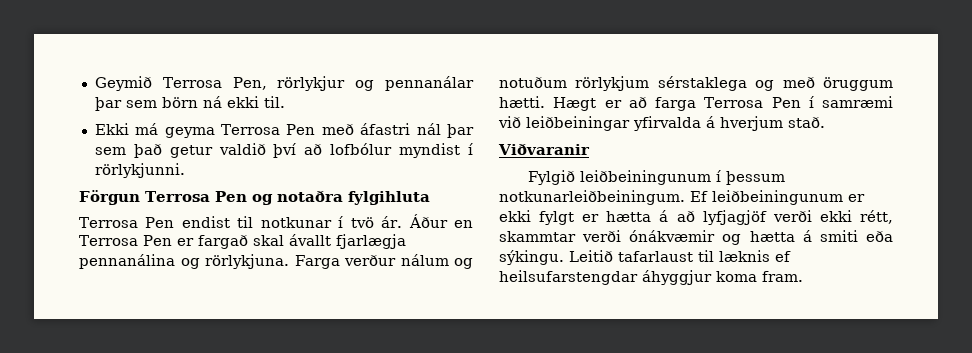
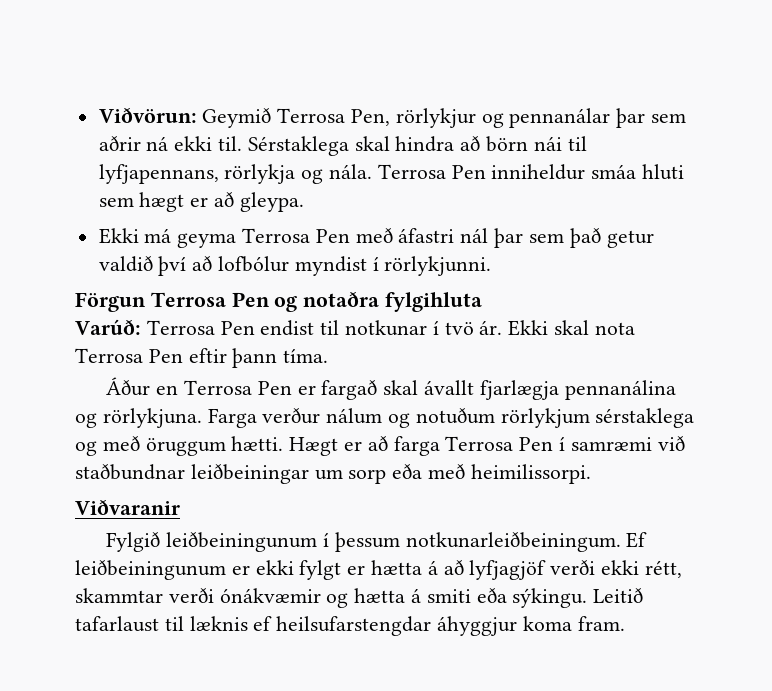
(94, 83) none -> [98,107,197,123] Viðvörun:
[161,97,198,108] börn -> [98,136,141,151] aðrir
(285, 102) none -> [247,136,587,156] [98,164,685,184] [98,192,304,212] Sérstaklega skal hindra að börn nái til lyfjapennans, rörlykja og nála. Terrosa Pen inniheldur smáa hluti sem hægt er að gleypa.
(430, 198) none -> [75,319,141,335] Varúð:
(403, 222) none -> [508,320,635,336] [75,348,329,368] Ekki skal nota Terrosa Pen eftir þann tíma. //
[526,116,825,131] leiðbeiningar yfirvalda á hverjum stað. -> [75,464,591,484] staðbundnar leiðbeiningar um sorp eða með heimilissorpi.

